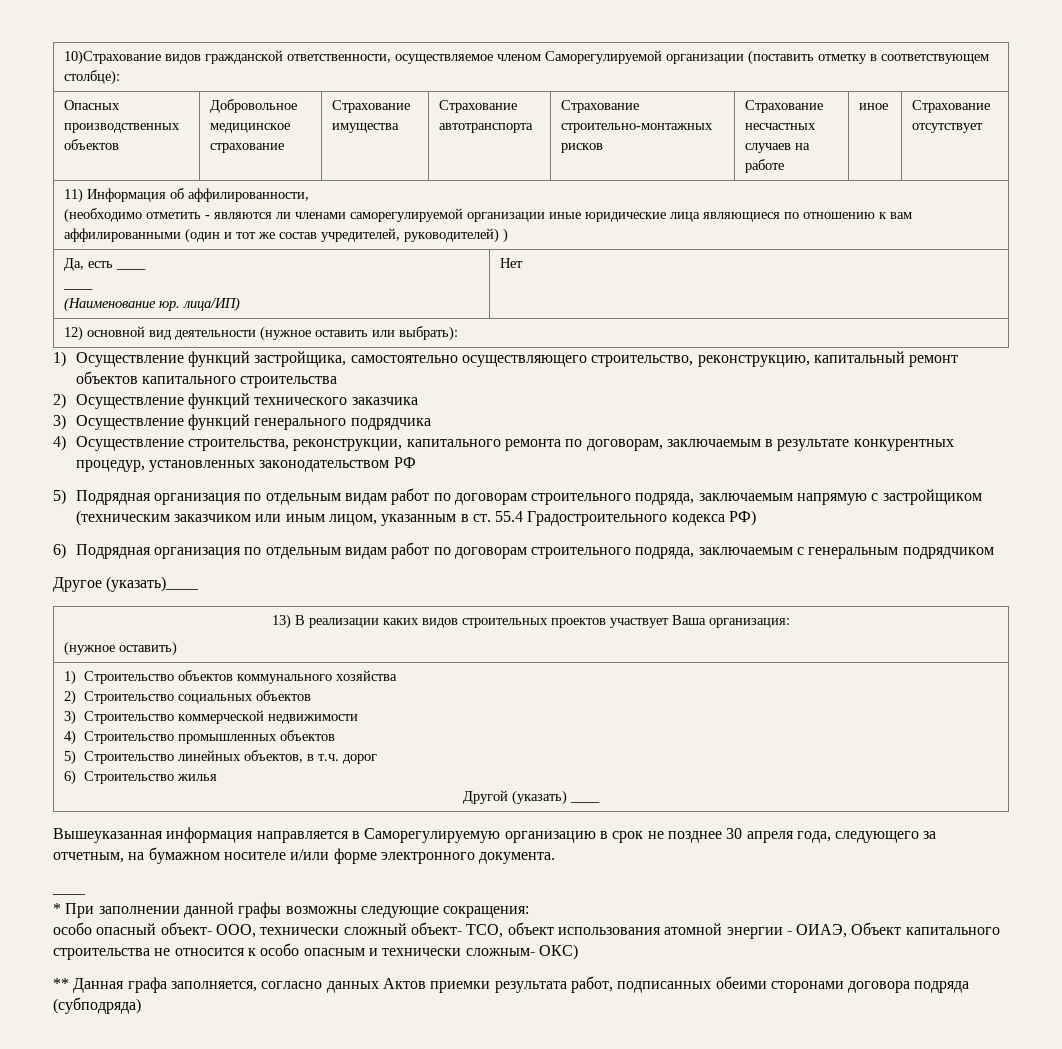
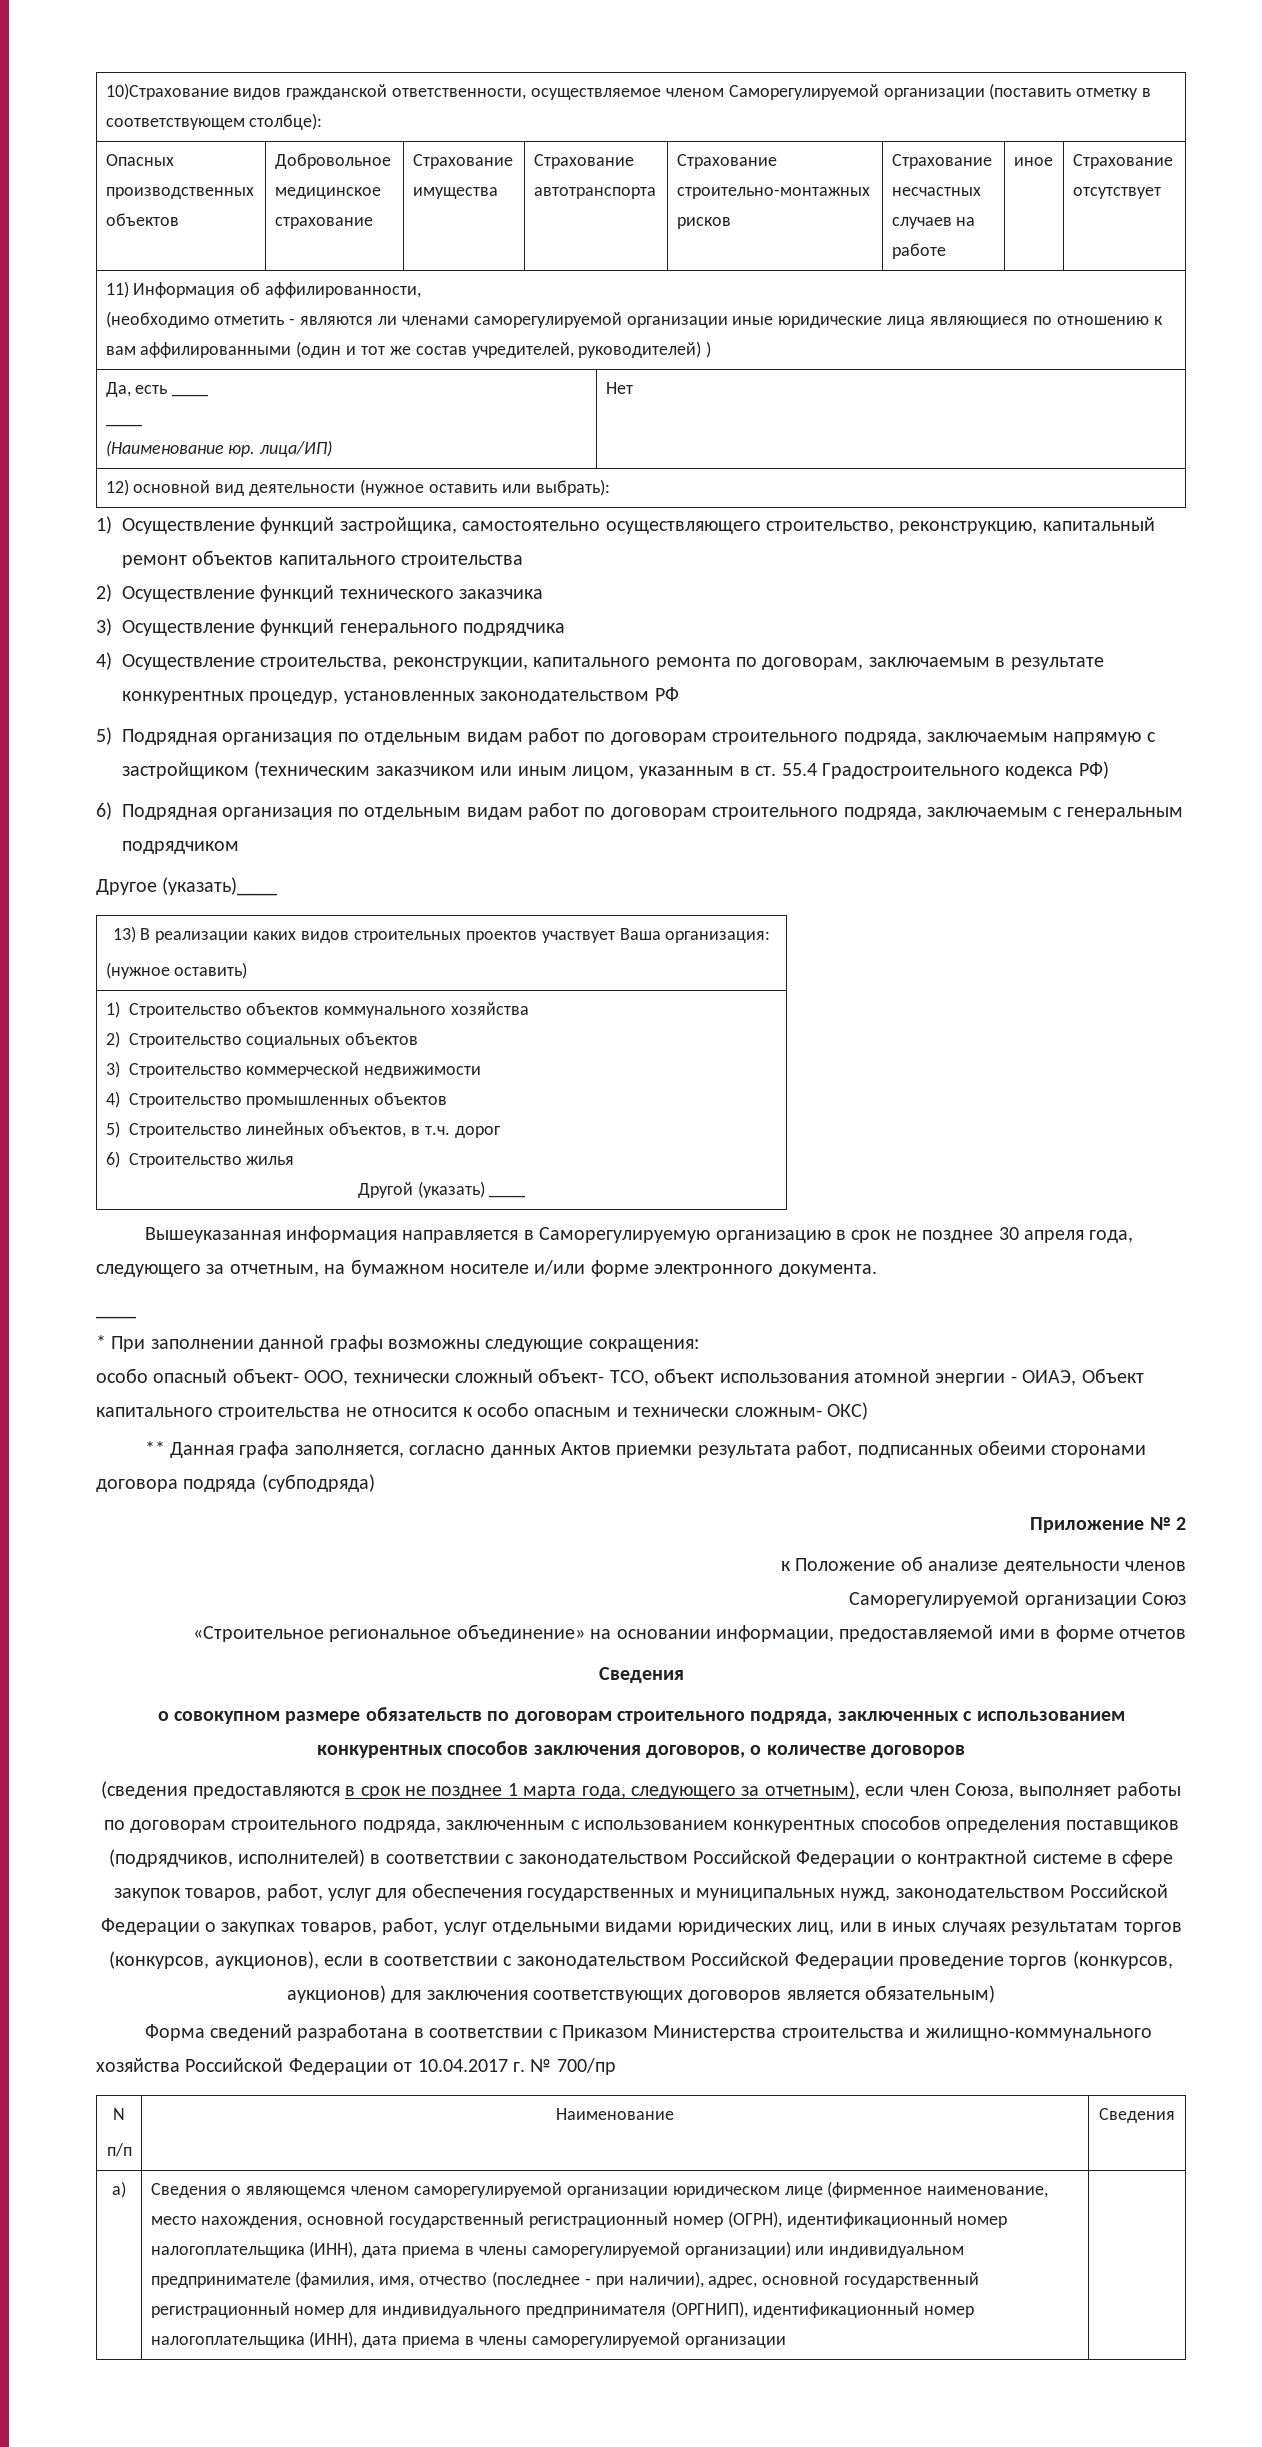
(141, 1005) none -> [1030,1517,1187,1533] [781,1556,1186,1574] [849,1591,1186,1608] [193,1624,1186,1642] [598,1667,684,1683] [157,1707,1125,1724] [316,1741,966,1758] [101,1781,1181,1799] [103,1815,1179,1833] [108,1849,1174,1867] [113,1883,1169,1901] [100,1917,1182,1935] [109,1951,1173,1969] [286,1985,996,2003] [144,2023,1152,2041] [96,2058,616,2075] [113,2108,125,2120] [106,2143,132,2157] [556,2108,674,2120] [1099,2108,1175,2123] [112,2181,126,2198] [150,2181,1049,2198] [150,2211,1008,2228] [150,2241,965,2258] [150,2271,980,2288] [150,2301,974,2318] [150,2331,786,2348] // Приложение № 2 // к Положение об анализе деятельности членов // Саморегулируемой организации Союз // «Строительное региональное объединение» на основании информации, предоставляемой ими в форме отчетов // Сведения // о совокупном размере обязательств по договорам строительного подряда, заключенных с использованием конкурентных способов заключения договоров, о количестве договоров // (сведения предоставляются в срок не позднее 1 марта года, следующего за отчетным), если член Союза, выполняет работы по договорам строительного подряда, заключенным с использованием конкурентных способов определения поставщиков (подрядчиков, исполнителей) в соответствии с законодательством Российской Федерации о контрактной системе в сфере закупок товаров, работ, услуг для обеспечения государственных и муниципальных нужд, законодательством Российской Федерации о закупках товаров, работ, услуг отдельными видами юридических лиц, или в иных случаях результатам торгов (конкурсов, аукционов), если в соответствии с законодательством Российской Федерации проведение торгов (конкурсов, аукционов) для заключения соответствующих договоров является обязательным) // Форма сведений разработана в соответствии с Приказом Министерства строительства и жилищно-коммунального хозяйства Российской Федерации от 10.04.2017 г. № 700/пр // N // п/п | Наименование | Сведения // а) | Сведения о являющемся членом саморегулируемой организации юридическом лице (фирменное наименование, место нахождения, основной государственный регистрационный номер (ОГРН), идентификационный номер налогоплательщика (ИНН), дата приема в члены саморегулируемой организации) или индивидуальном предпринимателе (фамилия, имя, отчество (последнее - при наличии), адрес, основной государственный регистрационный номер для индивидуального предпринимателя (ОРГНИП), идентификационный номер налогоплательщика (ИНН), дата приема в члены саморегулируемой организации |

